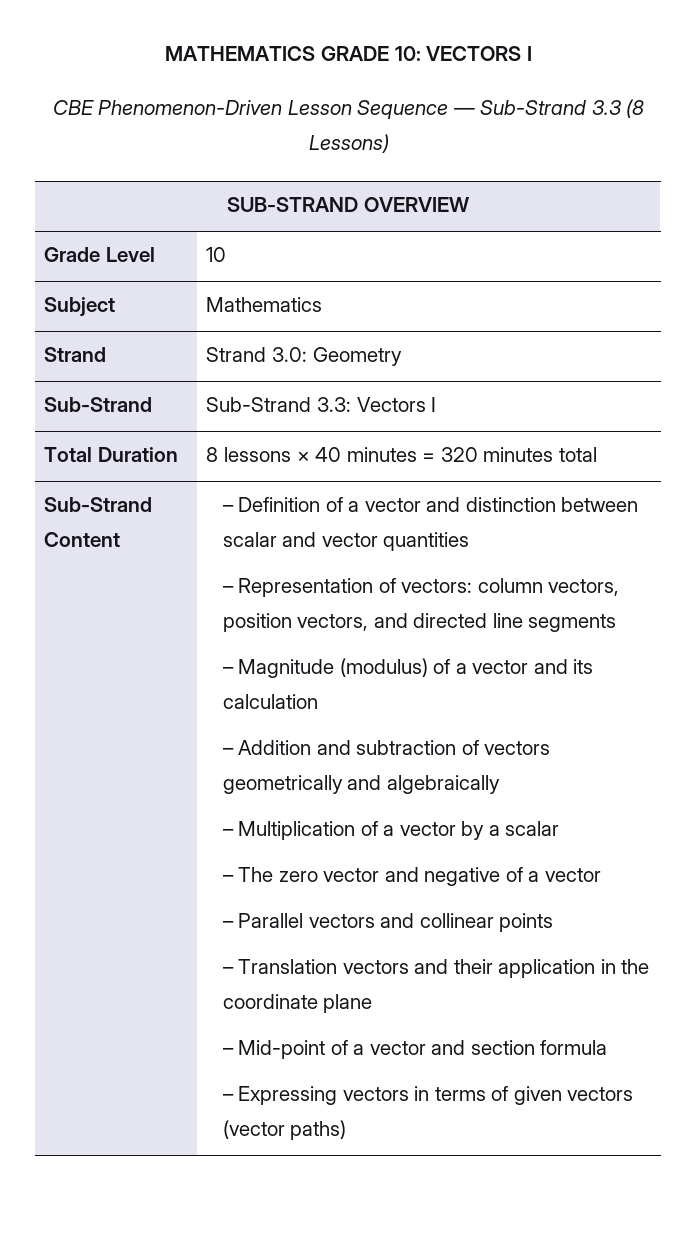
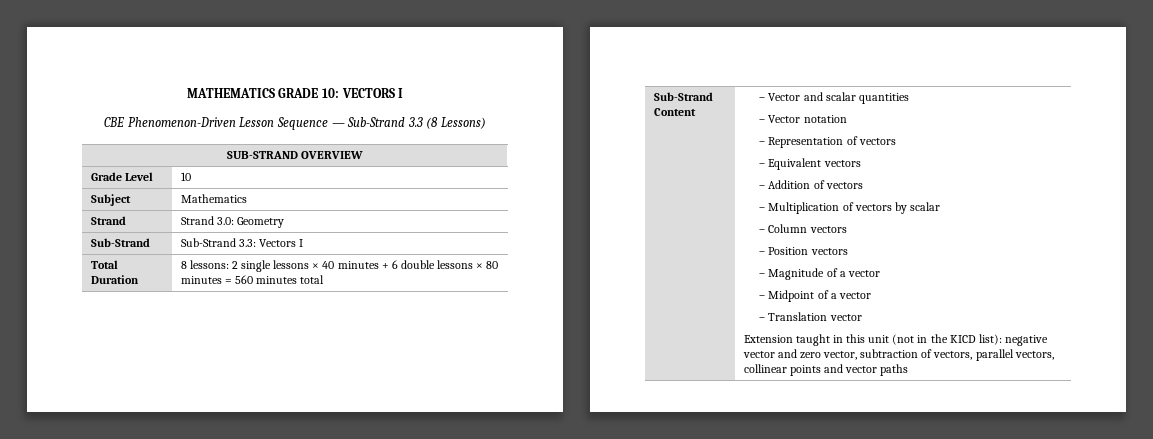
(219, 454) none -> [189,260,272,272] lessons: 2 single
[422,447,478,462] = 320 -> [381,260,499,269] [180,275,254,284] + 6 double lessons × 80 minutes = 560
[238,497,639,512] [222,532,470,551] [222,578,620,597] [222,613,617,632] [222,658,594,678] [222,694,318,709] Definition of a vector and distinction between scalar and vector quantities // – Representation of vectors: column vectors, position vectors, and directed line segments // – Magnitude (modulus) of a vector and its calculation -> [768,92,909,104] [759,115,847,123] [759,136,896,148] [759,158,861,170] Vector and scalar quantities // – Vector notation // – Representation of vectors // – Equivalent vectors
[316,740,551,755] [222,775,500,794] and subtraction of vectors geometrically and algebraically -> [813,180,863,189] of vectors
[383,821,560,840] [222,867,601,886] [222,913,554,932] [222,959,650,978] [222,994,373,1013] [222,1040,608,1059] [222,1086,634,1105] [222,1120,347,1140] a vector by a scalar // – The zero vector and negative of a vector // – Parallel vectors and collinear points // – Translation vectors and their application in the coordinate plane // – Mid-point of a vector and section formula // – Expressing vectors in terms of given vectors (vector paths) -> [854,202,940,214] [759,224,847,233] [759,247,848,255] [759,268,880,280] [759,290,871,302] [759,312,862,321] [743,334,1048,346] [742,349,1054,361] [743,364,909,376] vectors by scalar // – Column vectors // – Position vectors // – Magnitude of a vector // – Midpoint of a vector // – Translation vector // Extension taught in this unit (not in the KICD list): negative vector and zero vector, subtraction of vectors, parallel vectors, collinear points and vector paths

